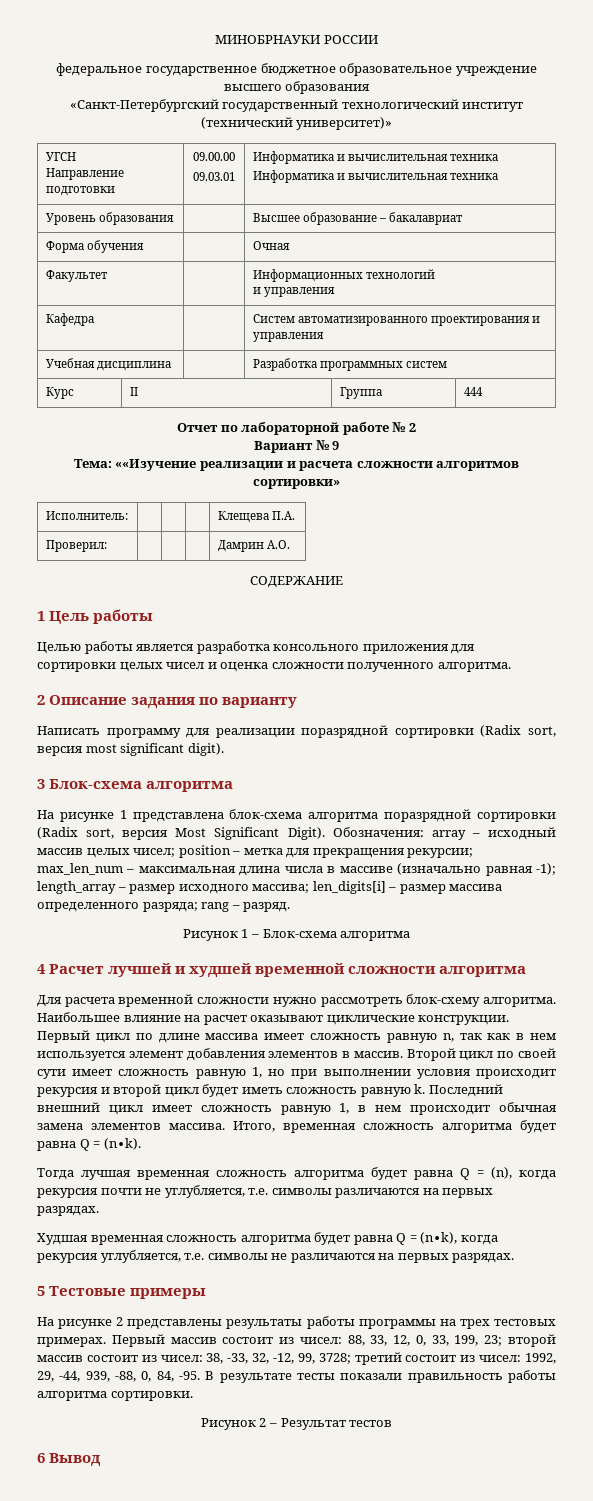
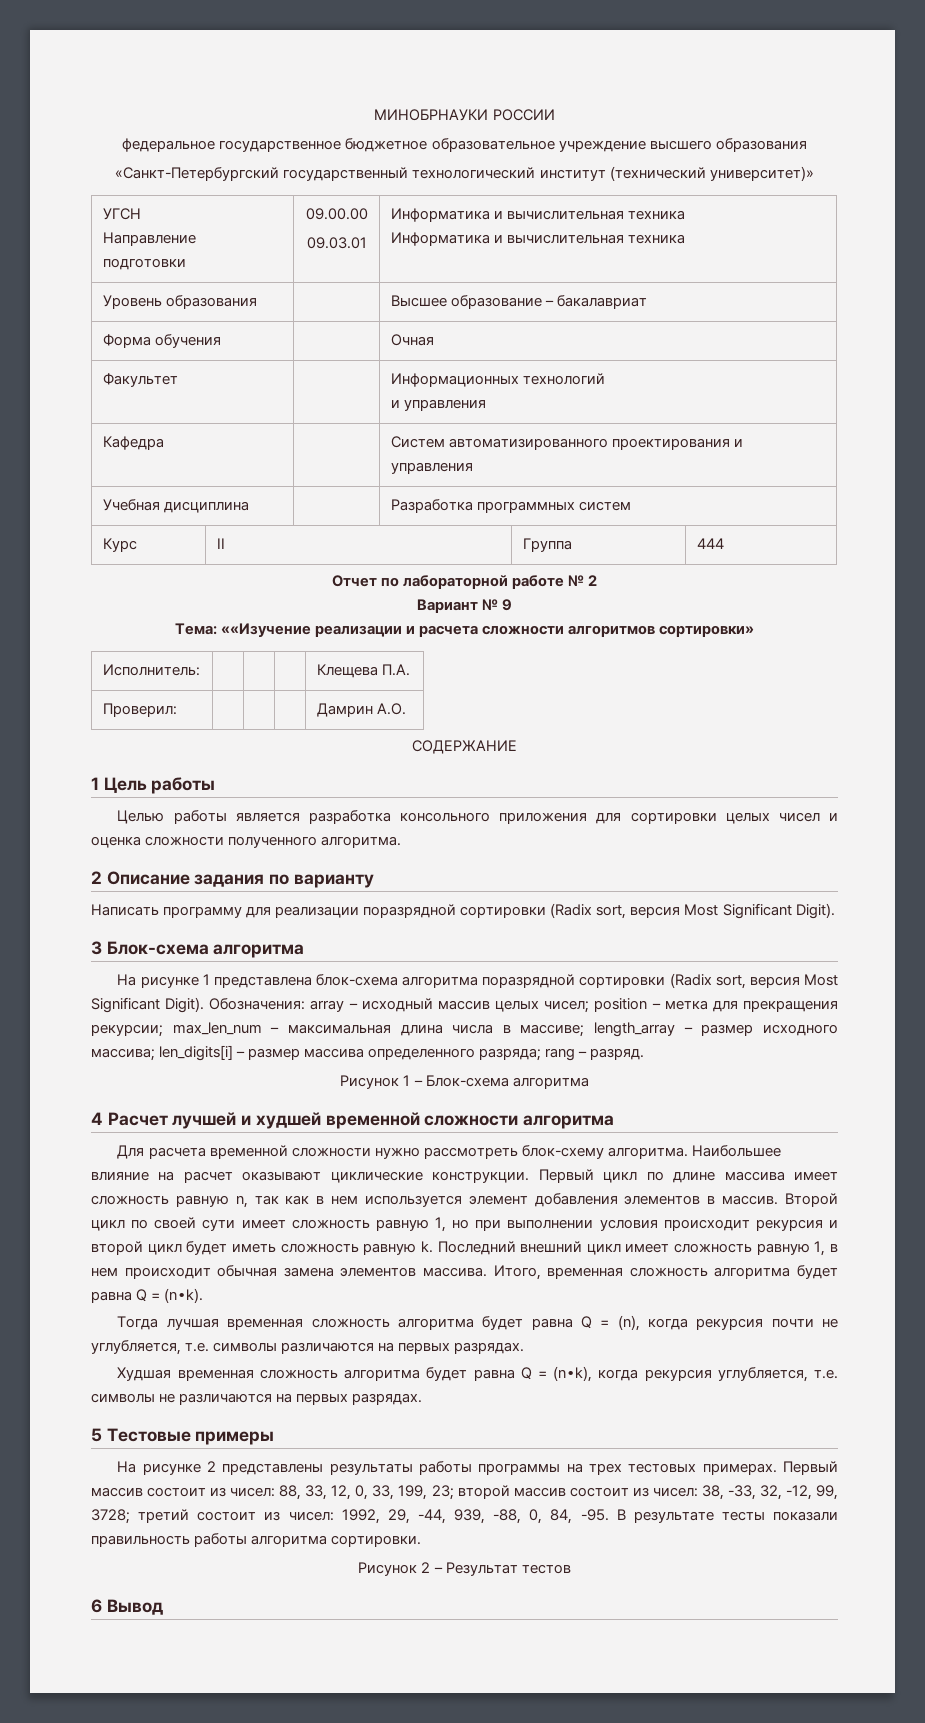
[85,743,224,756] most significant digit). -> [684,903,835,919] Most Significant Digit).
[339,863,556,876] массиве (изначально равная -1); -> [520,1024,585,1037] массиве;

